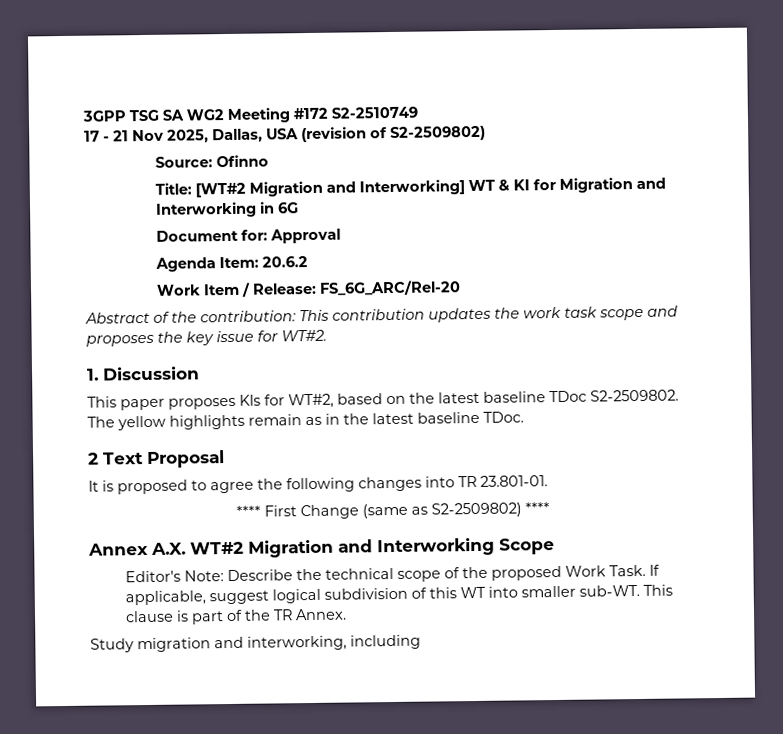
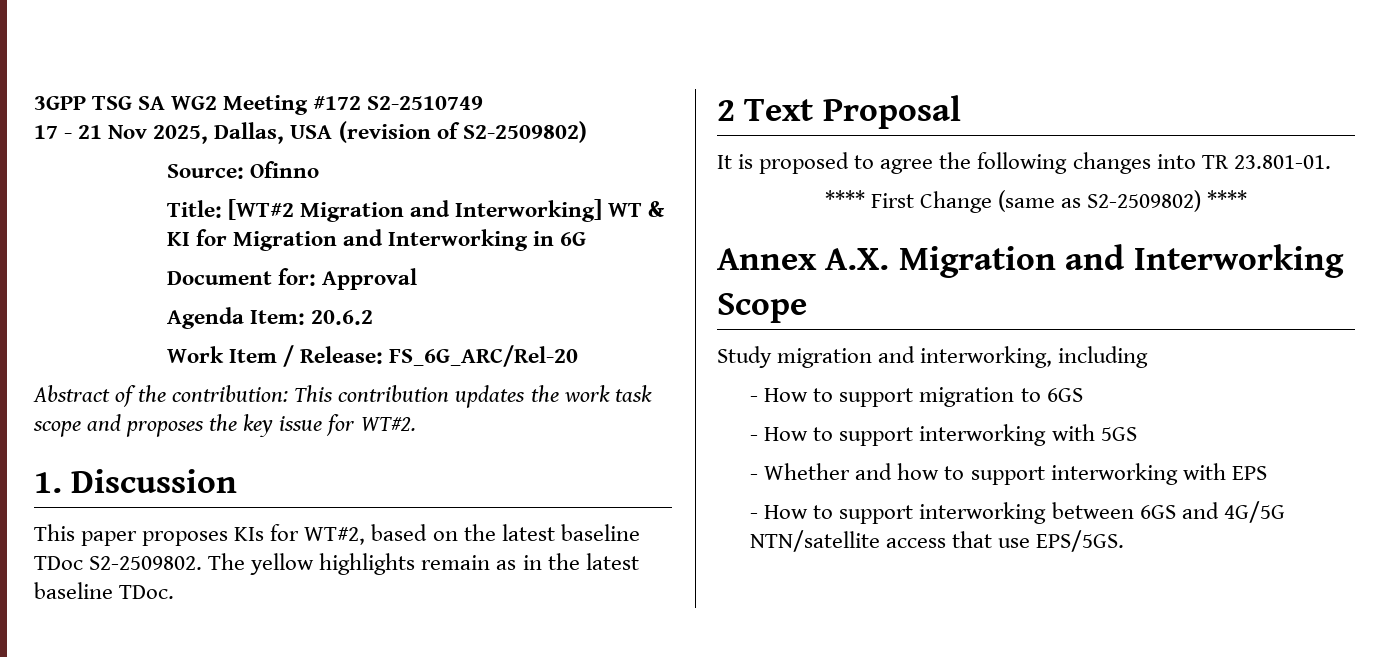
[190,541,244,555] WT#2 -> (890, 259) none
[124,564,660,583] [124,584,673,606] [124,608,347,625] // Editor's Note: Describe the technical scope of the proposed Work Task. If applicable, suggest logical subdivision of this WT into smaller sub-WT. This clause is part of the TR Annex. -> (807, 308) none
(421, 642) none -> [750,387,1083,407] [750,424,1137,446] [750,463,1267,485] [750,501,1285,524] [750,530,1125,552] // - How to support migration to 6GS // - How to support interworking with 5GS // - Whether and how to support interworking with EPS // - How to support interworking between 6GS and 4G/5G NTN/satellite access that use EPS/5GS.

